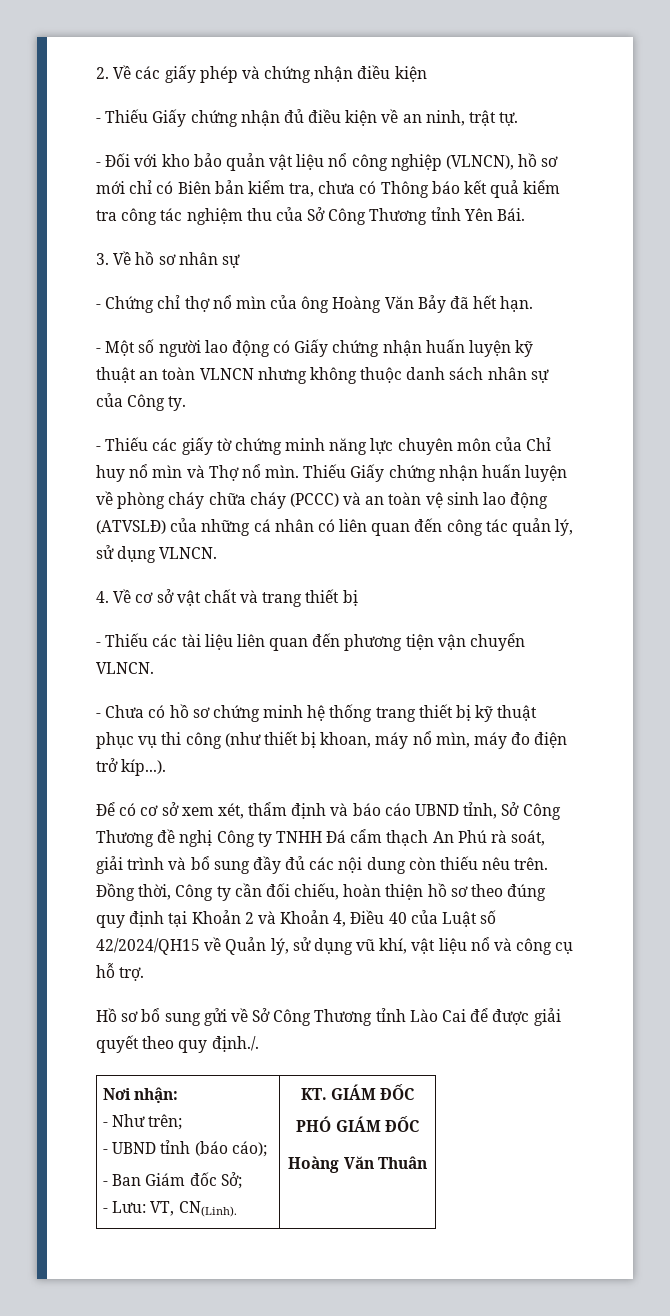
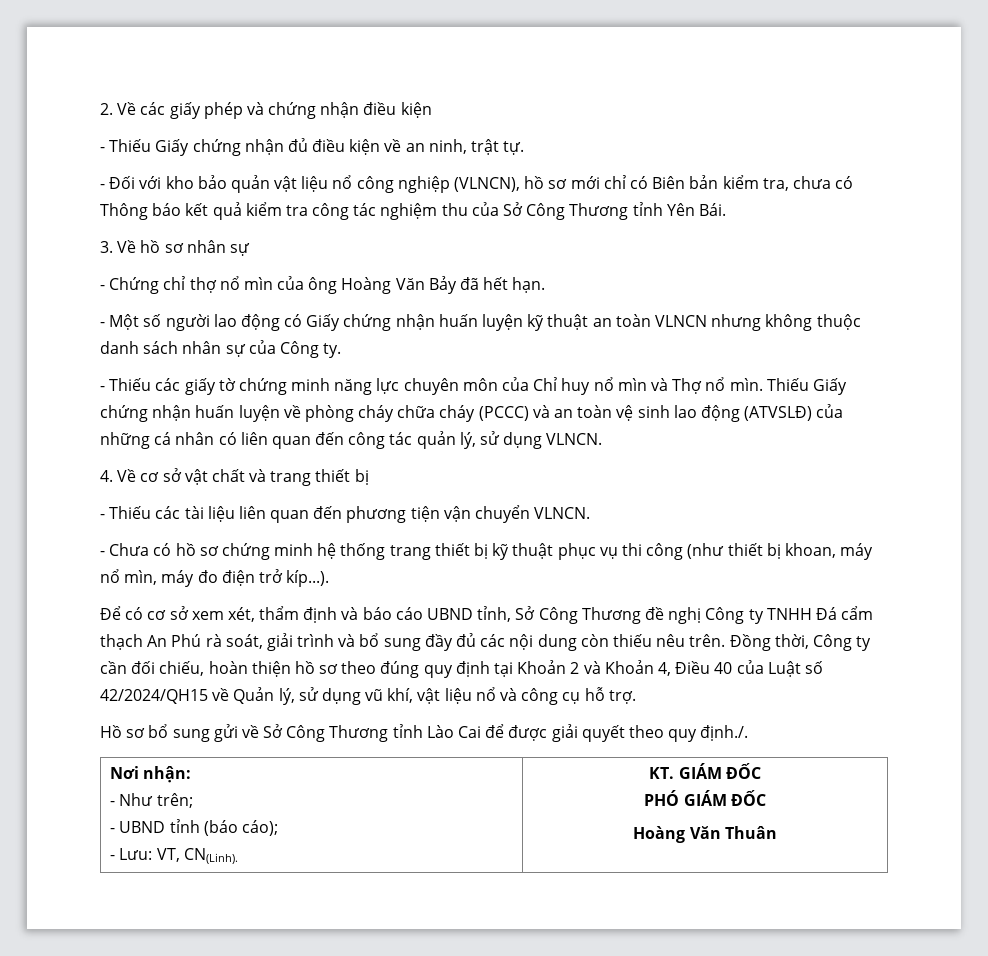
[102,1172,242,1189] // - Ban Giám đốc Sở; -> (278, 828) none

